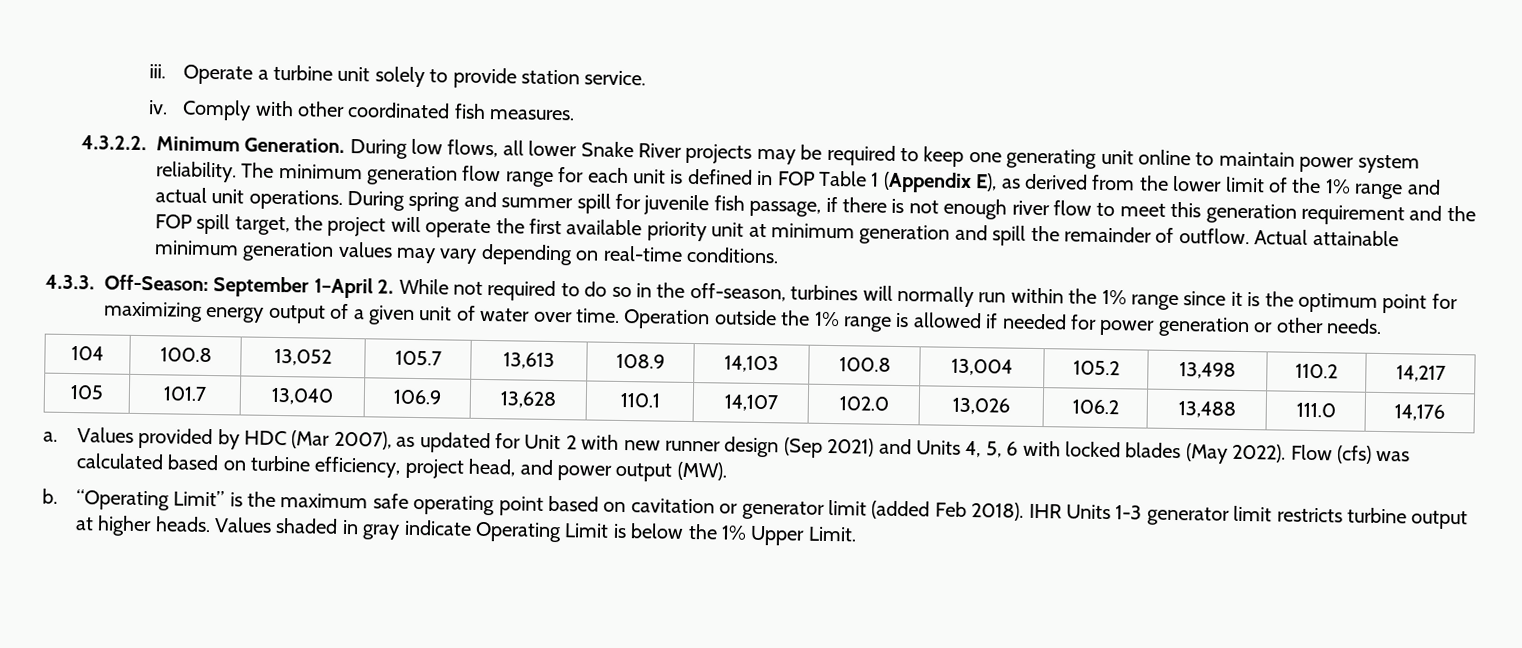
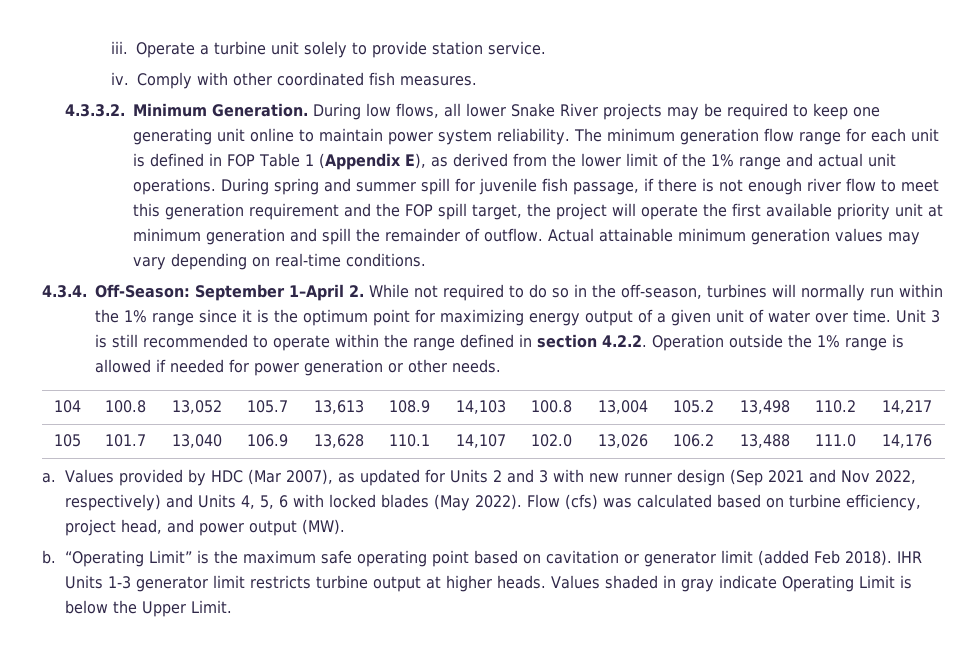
[80,135,147,151] 4.3.2.2. -> [64,104,125,117] 4.3.3.2.
[45,274,95,290] 4.3.3. -> [42,285,87,298] 4.3.4.
(620, 315) none -> [896,309,940,323] [95,334,647,351] Unit 3 is still recommended to operate within the range defined in section 4.2.2.
[524,434,577,450] Unit 2 -> [449,469,548,483] Units 2 and 3
[827,437,875,457] 2021) -> [767,469,916,484] [64,494,161,511] 2021 and Nov 2022, respectively)
[720,525,747,540] 1% -> (137, 607) none

